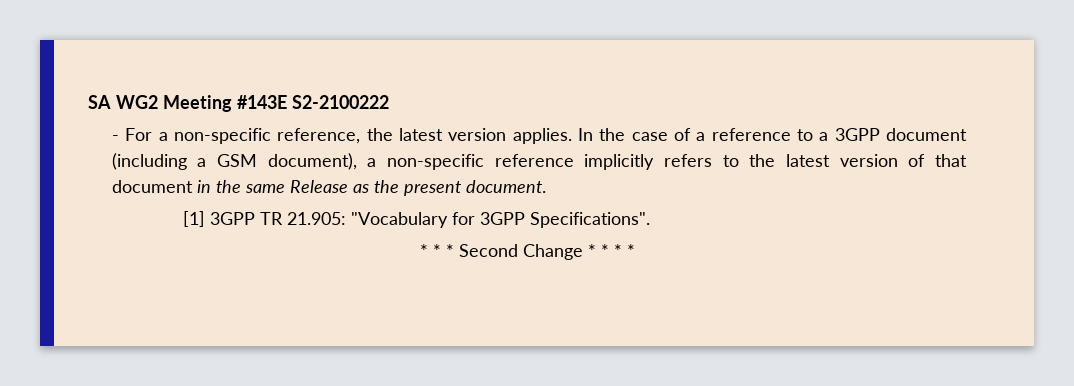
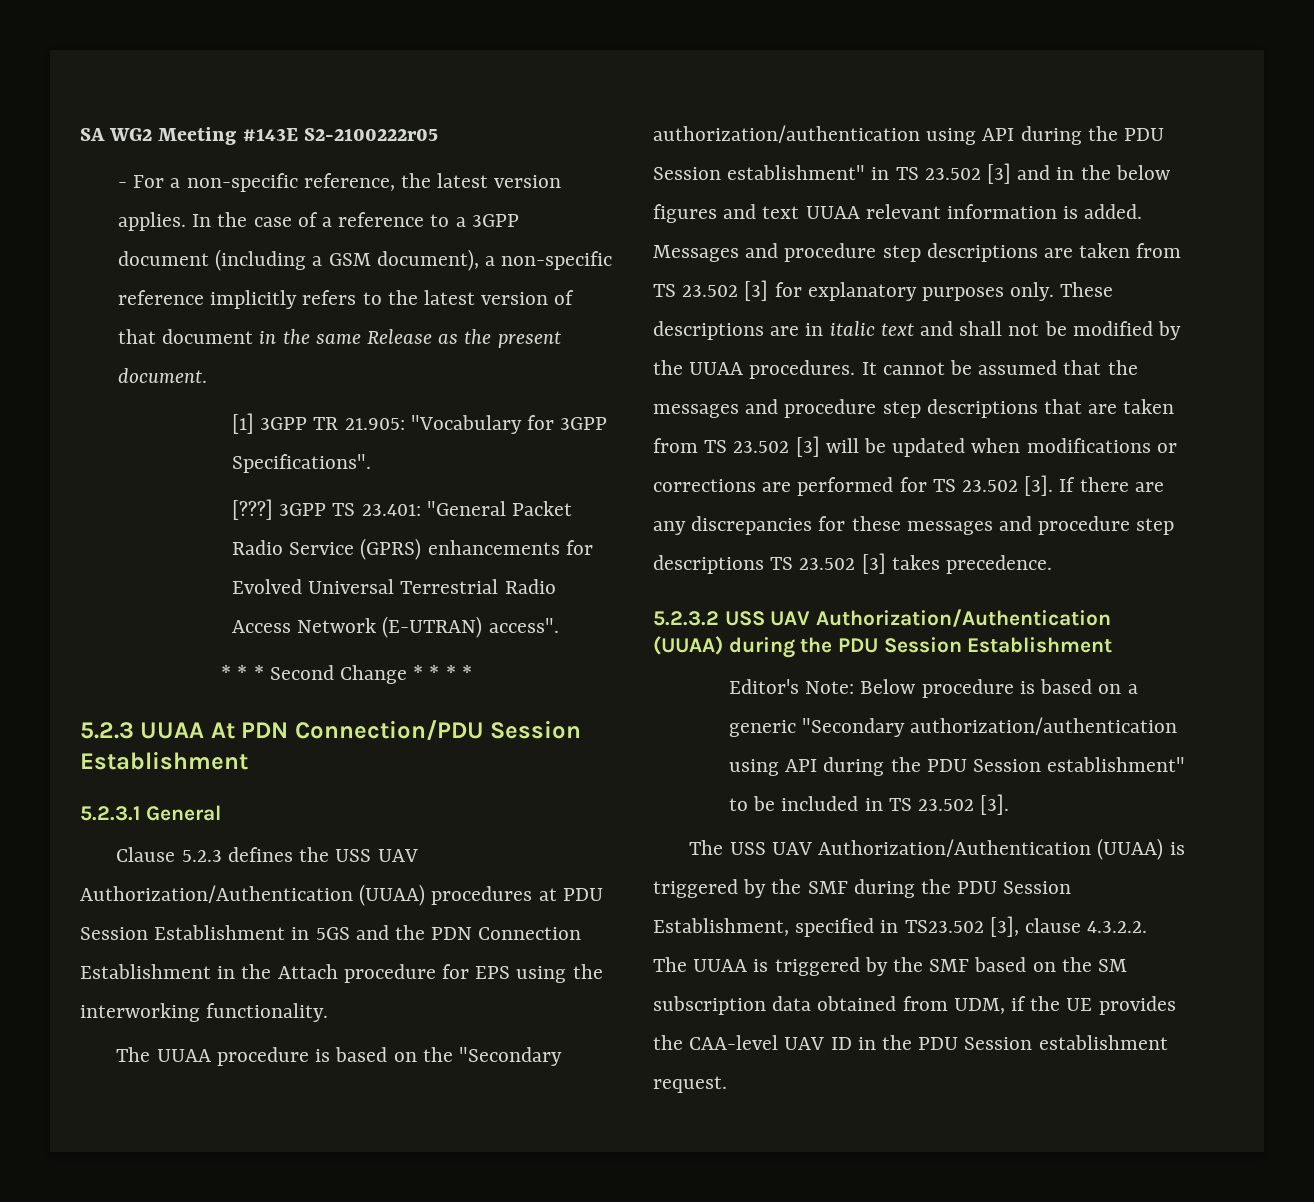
[292,95,389,109] S2-2100222 -> [303,128,438,141] S2-2100222r05
(651, 220) none -> [232,499,573,520] [232,538,593,560] [232,579,556,594] [232,616,559,638] // [???] 3GPP TS 23.401: "General Packet Radio Service (GPRS) enhancements for Evolved Universal Terrestrial Radio Access Network (E-UTRAN) access".
(635, 250) none -> [80,720,582,740] [80,751,248,770] [80,805,221,821] [116,847,418,862] [80,884,603,906] [80,925,582,940] [80,964,603,983] [80,1003,329,1022] [116,1047,562,1066] [653,125,1165,145] [653,163,1170,184] [653,204,1143,223] [653,243,1182,262] [653,280,1114,301] [653,321,1182,340] [653,360,1138,379] [653,399,1175,418] [653,436,1177,457] [653,475,1164,496] [653,516,1175,535] [653,553,1053,574] [653,609,1112,627] [653,636,1113,658] [729,679,1138,698] [729,717,1178,737] [729,757,1186,776] [729,794,1010,815] [689,838,1185,860] [653,879,1072,898] [653,916,1148,937] [653,957,1128,976] [653,996,1176,1015] [653,1035,1168,1050] [653,1076,727,1093] // 5.2.3 UUAA At PDN Connection/PDU Session Establishment // 5.2.3.1 General // Clause 5.2.3 defines the USS UAV Authorization/Authentication (UUAA) procedures at PDU Session Establishment in 5GS and the PDN Connection Establishment in the Attach procedure for EPS using the interworking functionality. // The UUAA procedure is based on the "Secondary authorization/authentication using API during the PDU Session establishment" in TS 23.502 [3] and in the below figures and text UUAA relevant information is added. Messages and procedure step descriptions are taken from TS 23.502 [3] for explanatory purposes only. These descriptions are in italic text and shall not be modified by the UUAA procedures. It cannot be assumed that the messages and procedure step descriptions that are taken from TS 23.502 [3] will be updated when modifications or corrections are performed for TS 23.502 [3]. If there are any discrepancies for these messages and procedure step descriptions TS 23.502 [3] takes precedence. // 5.2.3.2 USS UAV Authorization/Authentication (UUAA) during the PDU Session Establishment // Editor's Note: Below procedure is based on a generic "Secondary authorization/authentication using API during the PDU Session establishment" to be included in TS 23.502 [3]. // The USS UAV Authorization/Authentication (UUAA) is triggered by the SMF during the PDU Session Establishment, specified in TS23.502 [3], clause 4.3.2.2. The UUAA is triggered by the SMF based on the SM subscription data obtained from UDM, if the UE provides the CAA-level UAV ID in the PDU Session establishment request.

